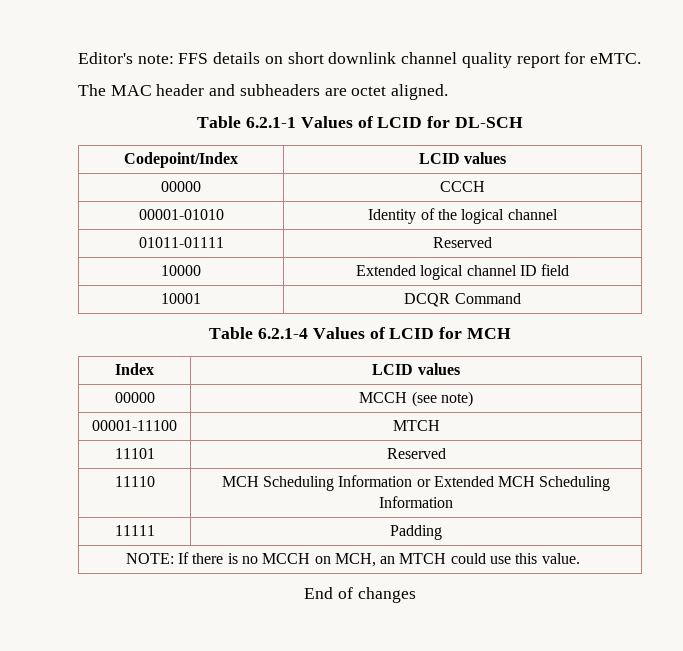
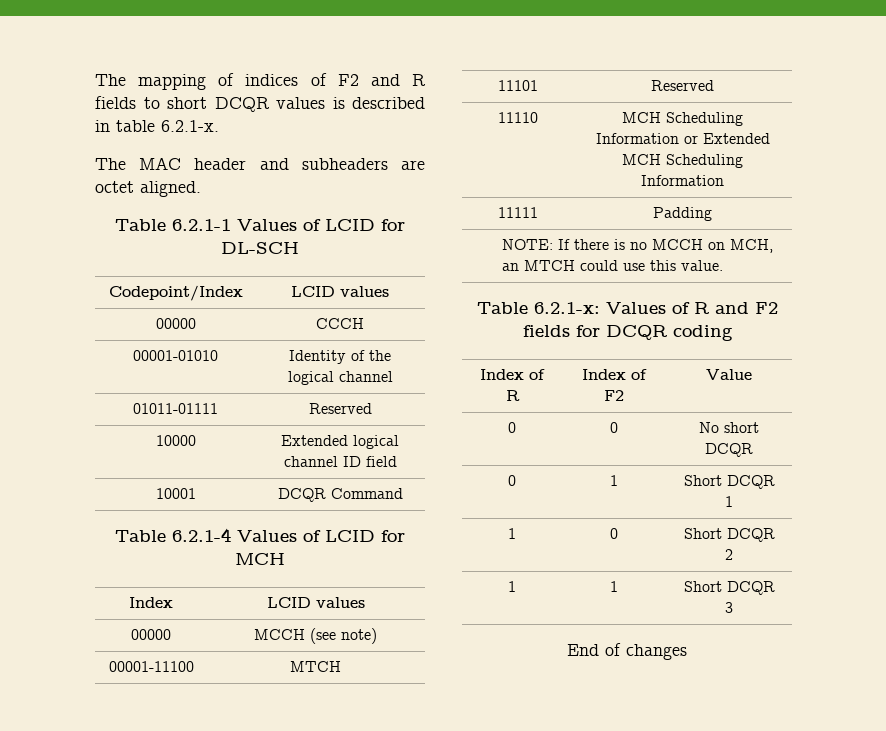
[78,52,641,68] Editor's note: FFS details on short downlink channel quality report for eMTC. -> [95,73,426,90] [95,96,425,112] [95,120,219,132] The mapping of indices of F2 and R fields to short DCQR values is described in table 6.2.1-x.
(580, 558) none -> [476,302,778,314] [522,325,733,341] [480,369,545,380] [505,390,520,401] [582,369,647,380] [604,390,624,401] [706,369,752,380] [508,422,516,433] [610,422,618,433] [699,422,759,433] [705,443,753,457] [508,475,516,486] [610,475,618,486] [683,475,775,489] [725,496,733,507] [508,528,516,539] [610,528,618,539] [683,528,775,542] [725,549,733,560] [508,581,516,592] [610,581,618,592] [683,581,775,595] [725,602,733,613] // Table 6.2.1-x: Values of R and F2 fields for DCQR coding // Index of R | Index of F2 | Value // 0 | 0 | No short DCQR // 0 | 1 | Short DCQR 1 // 1 | 0 | Short DCQR 2 // 1 | 1 | Short DCQR 3

